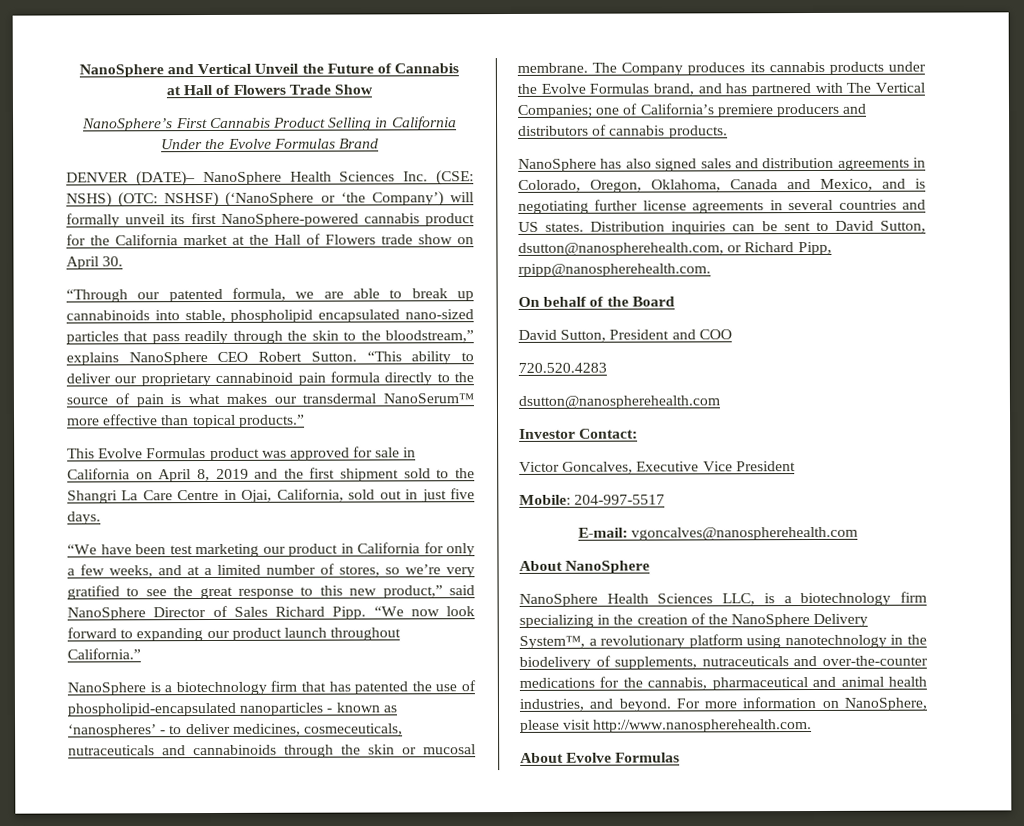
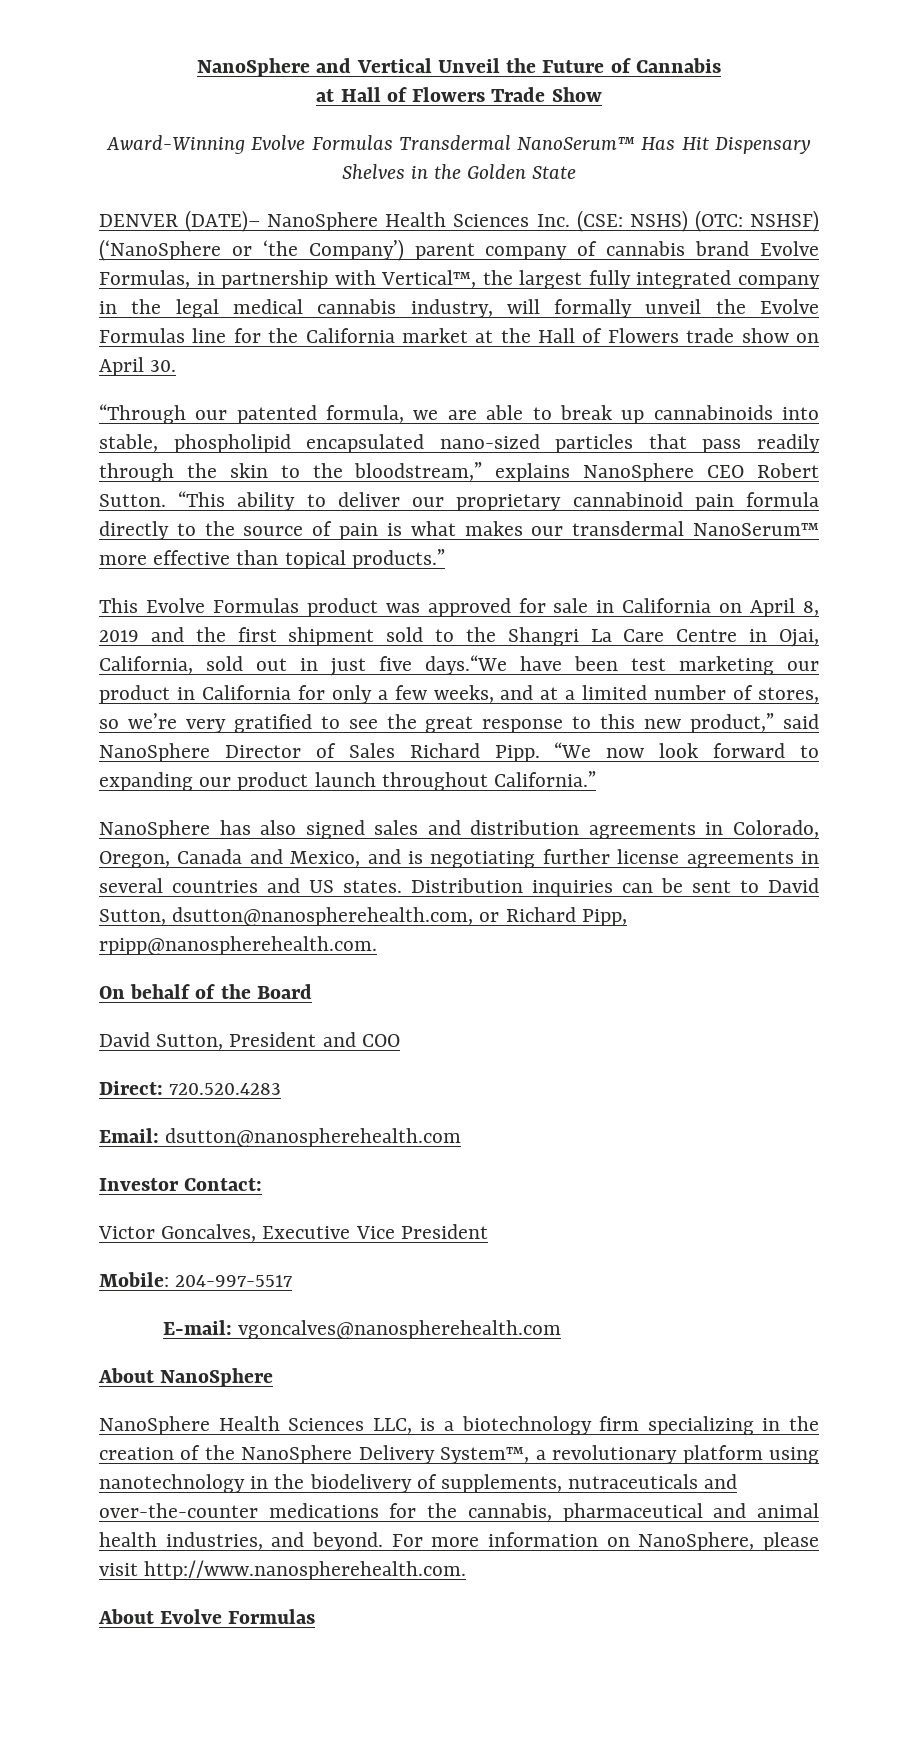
[82,116,457,132] [161,138,379,150] NanoSphere’s First Cannabis Product Selling in California Under the Evolve Formulas Brand -> [106,135,811,154] [341,164,577,179] Award-Winning Evolve Formulas Transdermal NanoSerum™ Has Hit Dispensary Shelves in the Golden State
[450,192,475,203] [66,212,475,228] will formally unveil its first NanoSphere-powered cannabis product -> [414,241,819,260] [99,270,820,289] [99,299,819,318] [99,328,227,343] parent company of cannabis brand Evolve Formulas, in partnership with Vertical™, the largest fully integrated company in the legal medical cannabis industry, will formally unveil the Evolve Formulas line
[67,511,101,525] [67,544,97,555] days. // “We -> [425,655,507,675] days.“We
[67,680,477,696] [67,702,397,717] [68,723,403,738] [68,744,476,758] [517,61,926,76] [517,82,925,97] [517,103,868,118] [518,124,728,139] // NanoSphere is a biotechnology firm that has patented the use of phospholipid-encapsulated nanoparticles - known as ‘nanospheres’ - to deliver medicines, cosmeceuticals, nutraceuticals and cannabinoids through the skin or mucosal membrane. The Company produces its cannabis products under the Evolve Formulas brand, and has partnered with The Vertical Companies; one of California’s premiere producers and distributors of cannabis products. -> (597, 779) none
[651,179,721,192] Oklahoma, -> (170, 859) none
(732, 334) none -> [99,1081,163,1095] Direct:
(607, 367) none -> [99,1128,159,1143] Email:

